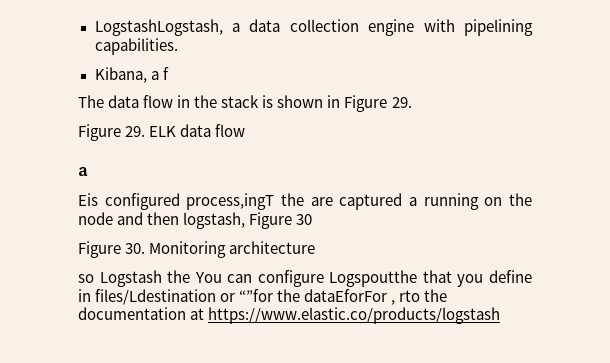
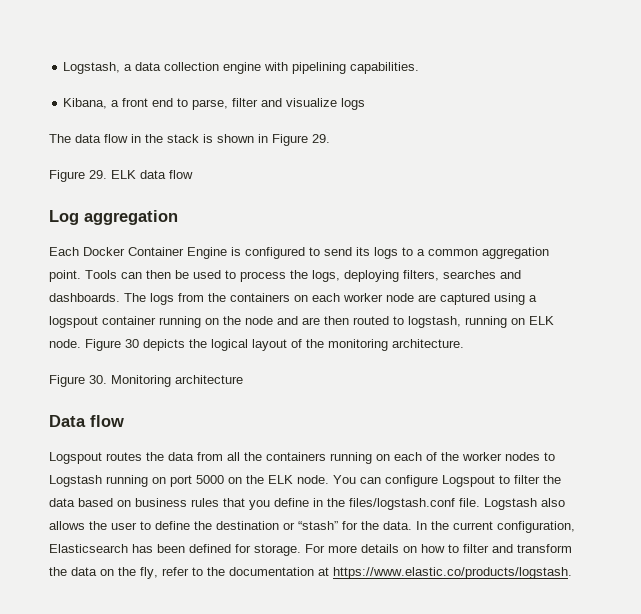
[94,19,223,36] LogstashLogstash, -> [63,62,121,74] Logstash,
[162,67,169,80] f -> [122,98,366,110] front end to parse, filter and visualize logs
[78,167,88,176] [78,193,417,210] a // Eis configured process,ingT the are captured a -> [49,210,178,225] [49,247,549,259] [49,270,521,282] [49,293,537,305] [49,316,156,328] Log aggregation // Each Docker Container Engine is configured to send its logs to a common aggregation point. Tools can then be used to process the logs, deploying filters, searches and dashboards. The logs from the containers on each worker node are captured using a logspout container
[147,212,313,229] [78,241,316,258] [78,270,532,287] [78,289,421,305] then logstash, Figure 30 // Figure 30. Monitoring architecture // so Logstash the You can configure Logspoutthe that you define in files/Ldestination or “”for the dataEforFor , rto -> [302,316,554,328] [49,339,464,351] [49,375,243,387] [49,415,124,427] [49,452,555,464] [49,475,561,487] [49,498,565,510] [49,521,575,533] [49,544,572,556] [49,567,203,579] are then routed to logstash, running on ELK node. Figure 30 depicts the logical layout of the monitoring architecture. // Figure 30. Monitoring architecture // Data flow // Logspout routes the data from all the containers running on each of the worker nodes to Logstash running on port 5000 on the ELK node. You can configure Logspout to filter the data based on business rules that you define in the files/logstash.conf file. Logstash also allows the user to define the destination or “stash” for the data. In the current configuration, Elasticsearch has been defined for storage. For more details on how to filter and transform the data on the fly, refer to
[208,307,501,324] https://www.elastic.co/products/logstash -> [333,567,572,579] https://www.elastic.co/products/logstash.

